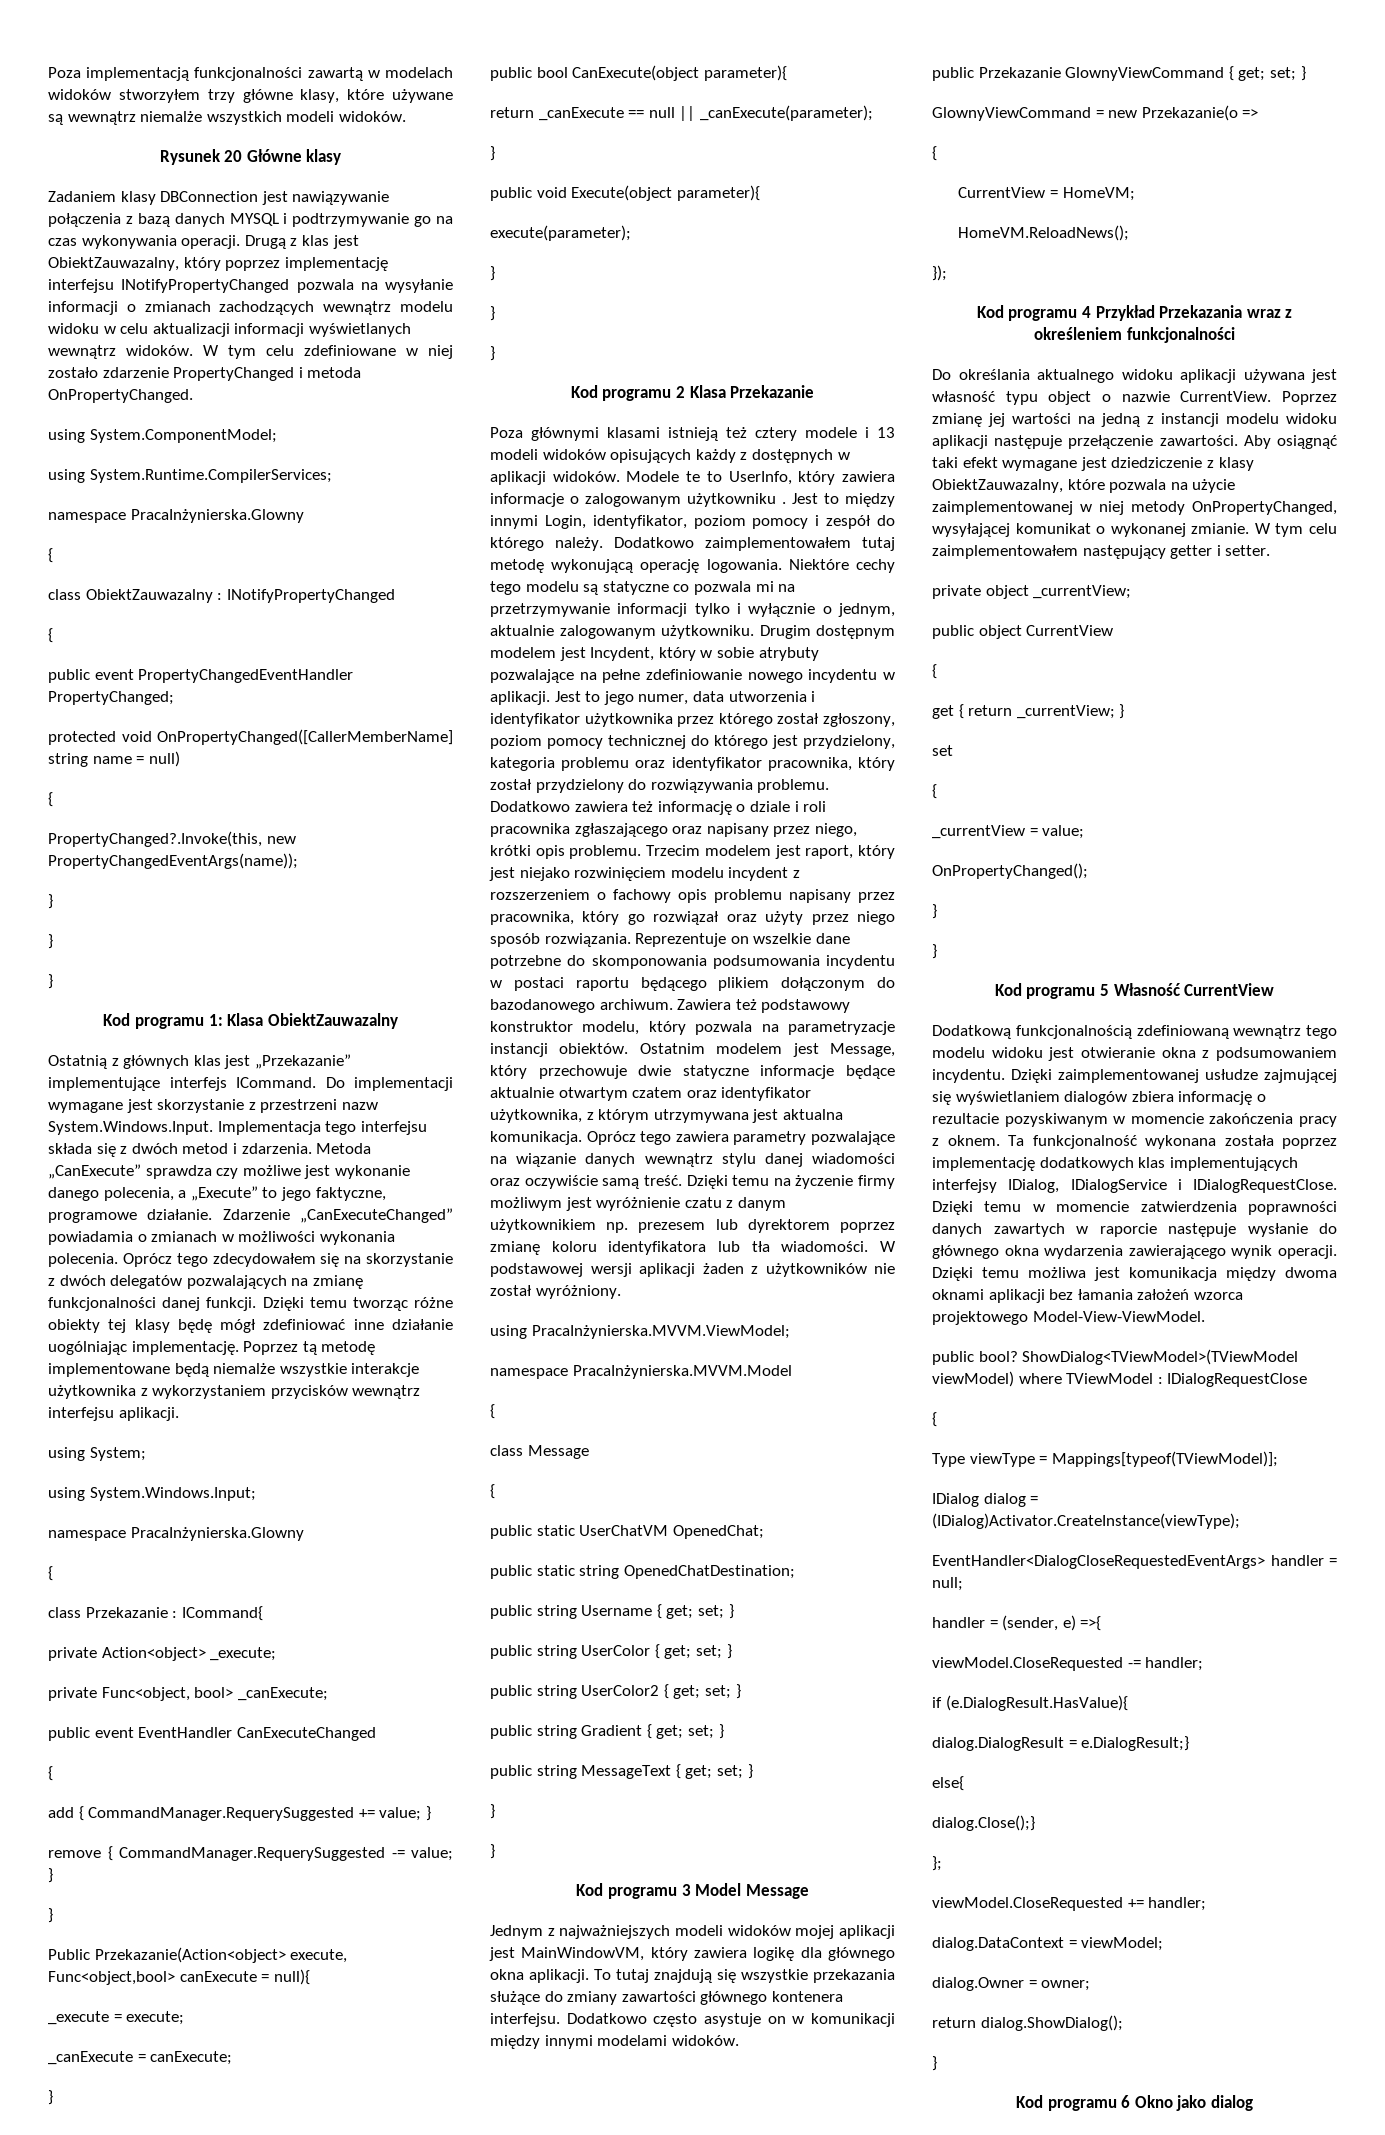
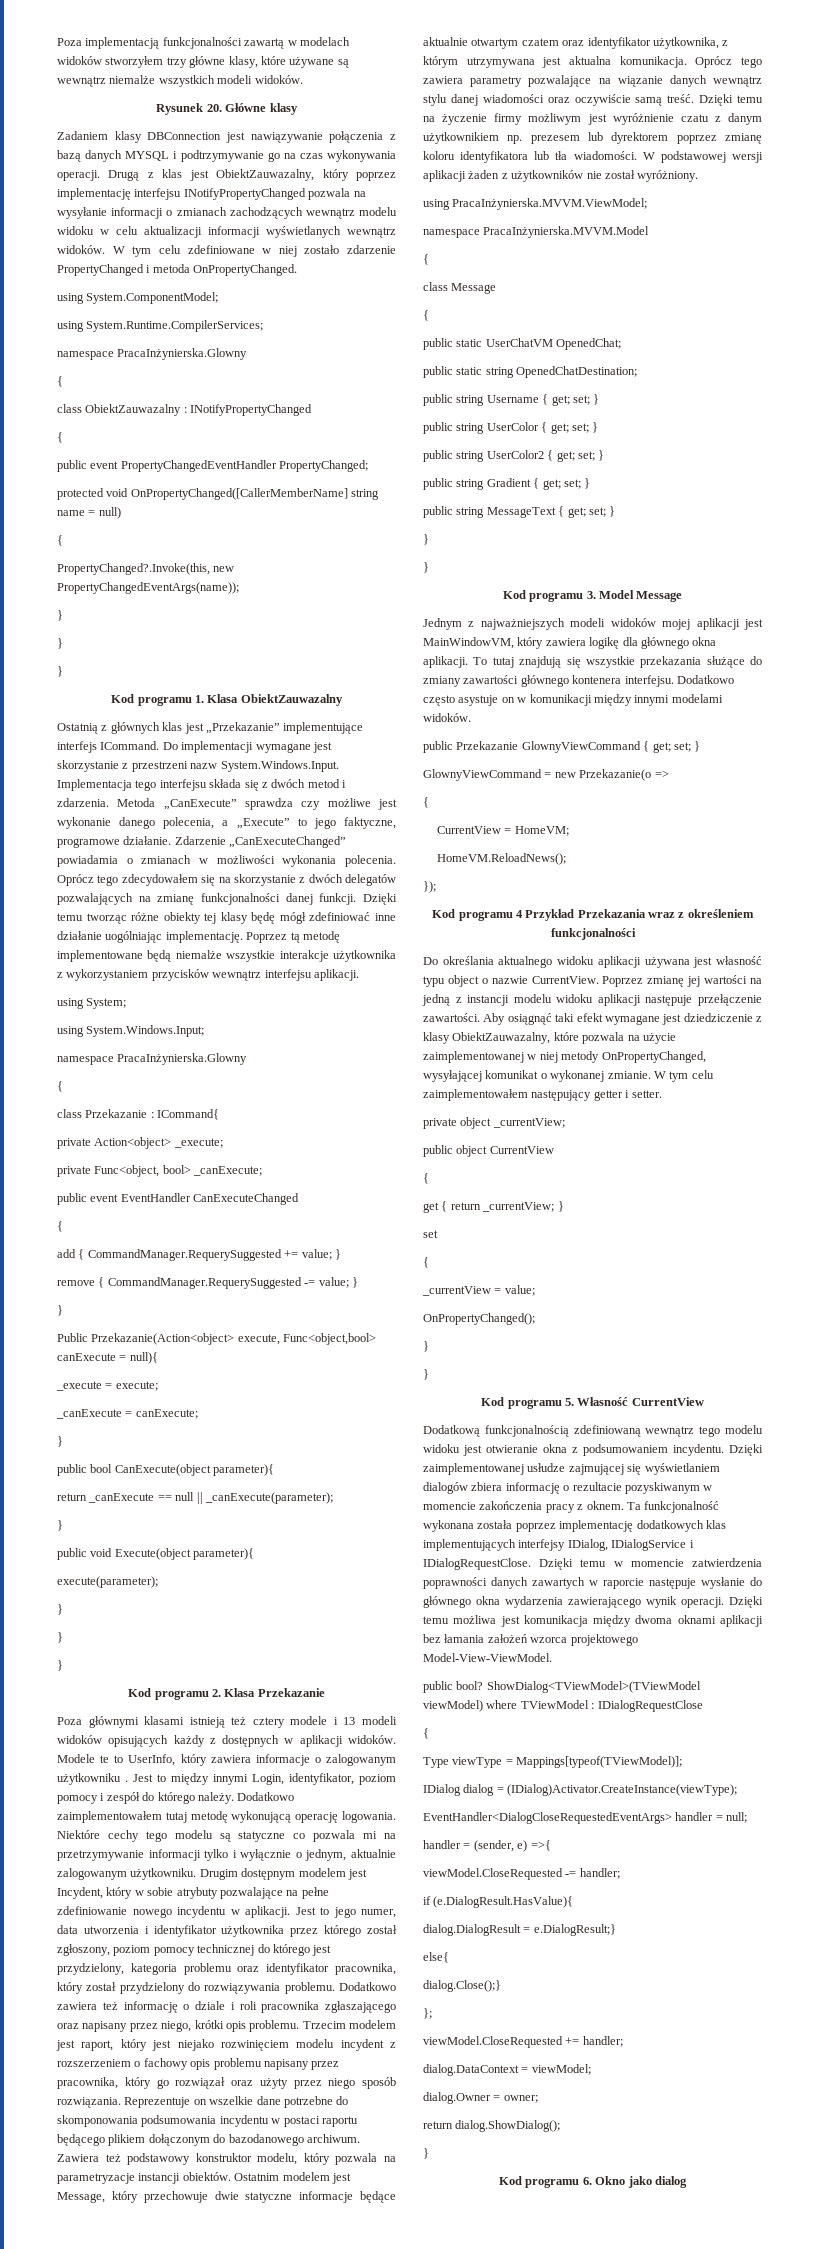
[224,150,243,162] 20 -> [206,104,222,112] 20.
[208,1014,223,1026] 1: -> [195,695,204,703] 1.
[676,386,685,398] 2 -> [212,1689,221,1697] 2.
[681,1884,691,1896] 3 -> [586,591,596,599] 3.
[1100,984,1109,996] 5 -> [565,1398,574,1406] 5.
[1121,2095,1131,2108] 6 -> [582,2177,592,2185] 6.

